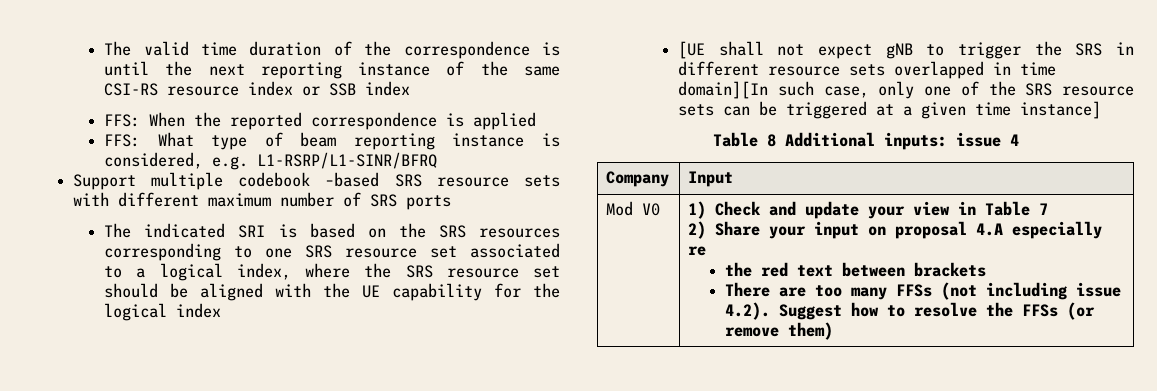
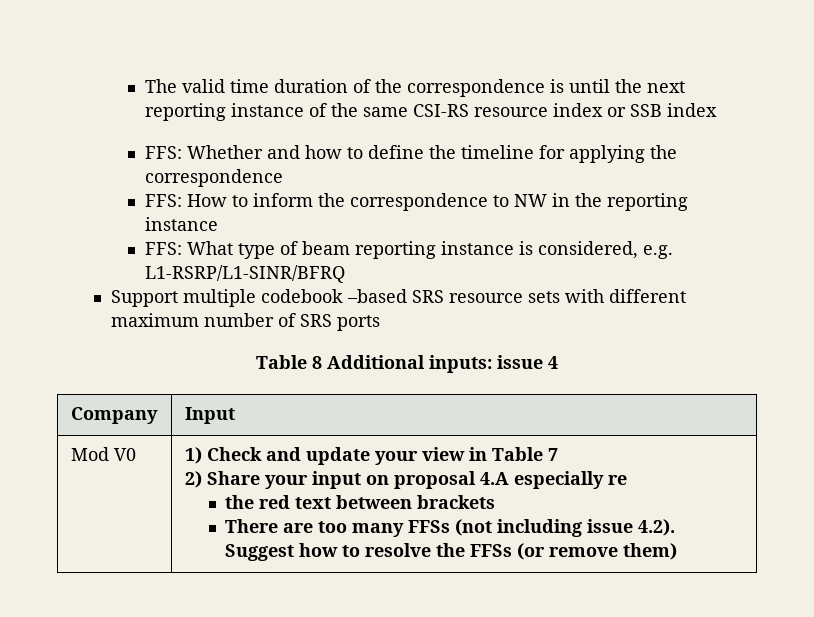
[149,112,537,130] When the reported correspondence is applied -> [186,145,677,163] [144,169,283,187] [144,193,688,211] [144,217,218,231] Whether and how to define the timeline for applying the correspondence // FFS: How to inform the correspondence to NW in the reporting instance
[104,223,560,238] [104,243,560,261] [104,263,560,281] [104,283,560,301] [104,303,222,321] [678,41,1134,59] [678,61,1057,79] [678,81,1134,99] [678,101,1102,119] // The indicated SRI is based on the SRS resources corresponding to one SRS resource set associated to a logical index, where the SRS resource set should be aligned with the UE capability for the logical index // [UE shall not expect gNB to trigger the SRS in different resource sets overlapped in time domain][In such case, only one of the SRS resource sets can be triggered at a given time instance] -> (380, 323) none

